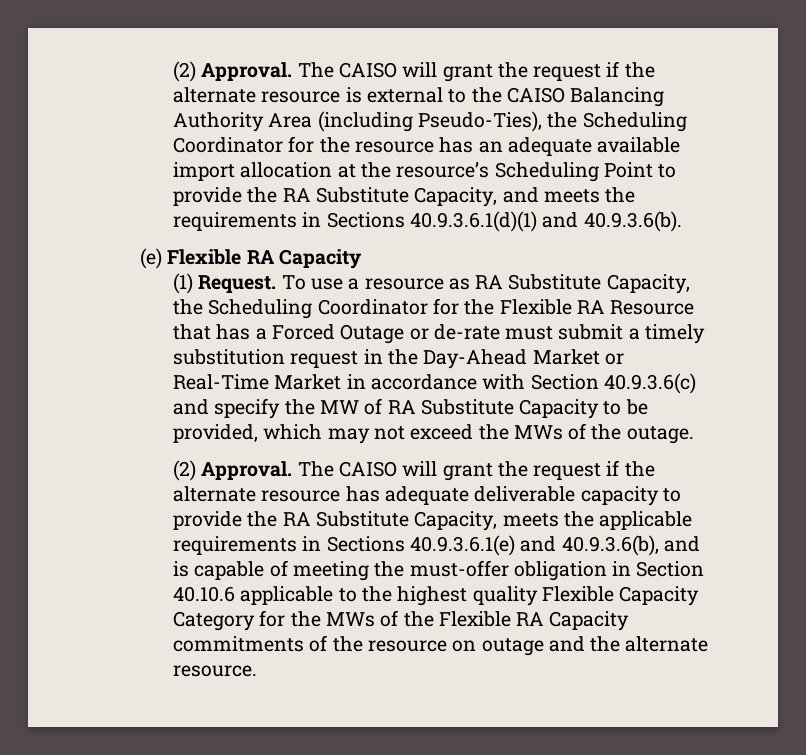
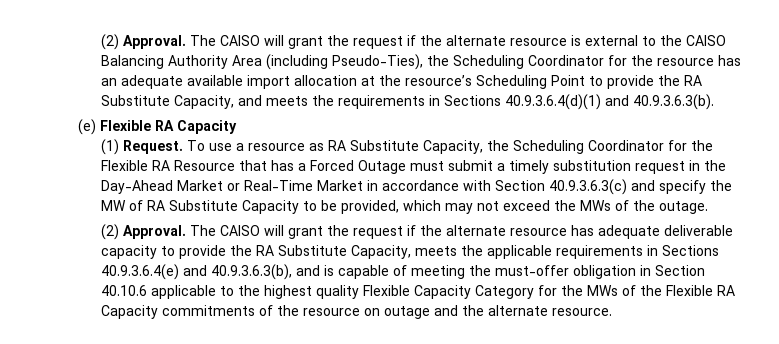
[410,211,682,232] 40.9.3.6.1(d)(1) and 40.9.3.6(b). -> [504,94,714,110] 40.9.3.6.4(d)(1) and 40.9.3.6.3(b).
[409,324,500,340] or de-rate -> (406, 167) none
[603,373,696,394] 40.9.3.6(c) -> [548,179,627,195] 40.9.3.6.3(c)
[410,535,659,556] 40.9.3.6.1(e) and 40.9.3.6(b), -> [100,264,292,280] 40.9.3.6.4(e) and 40.9.3.6.3(b),

